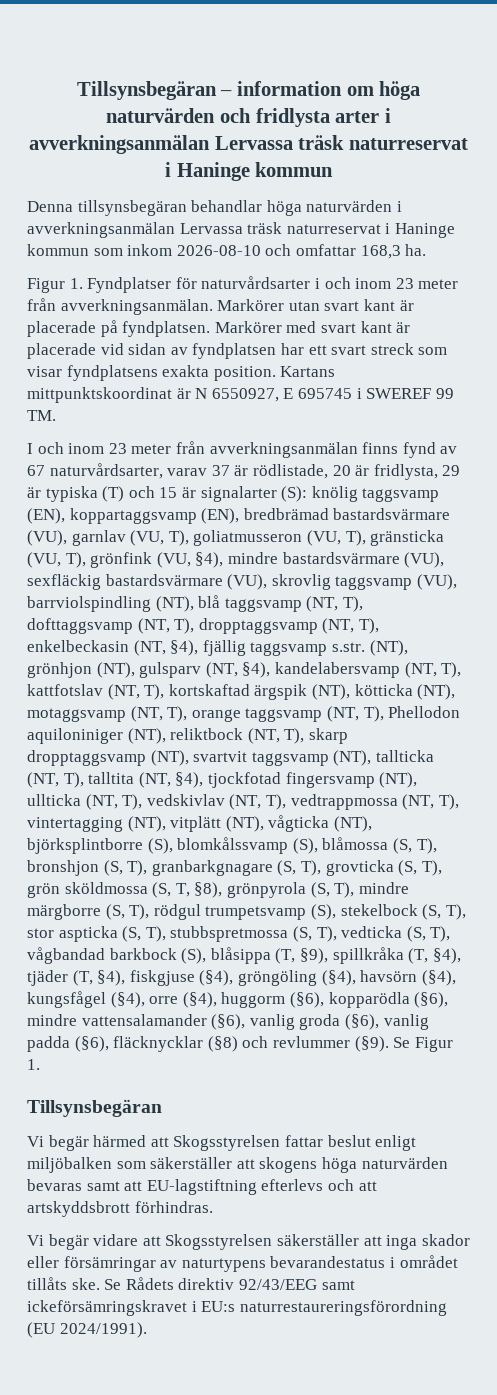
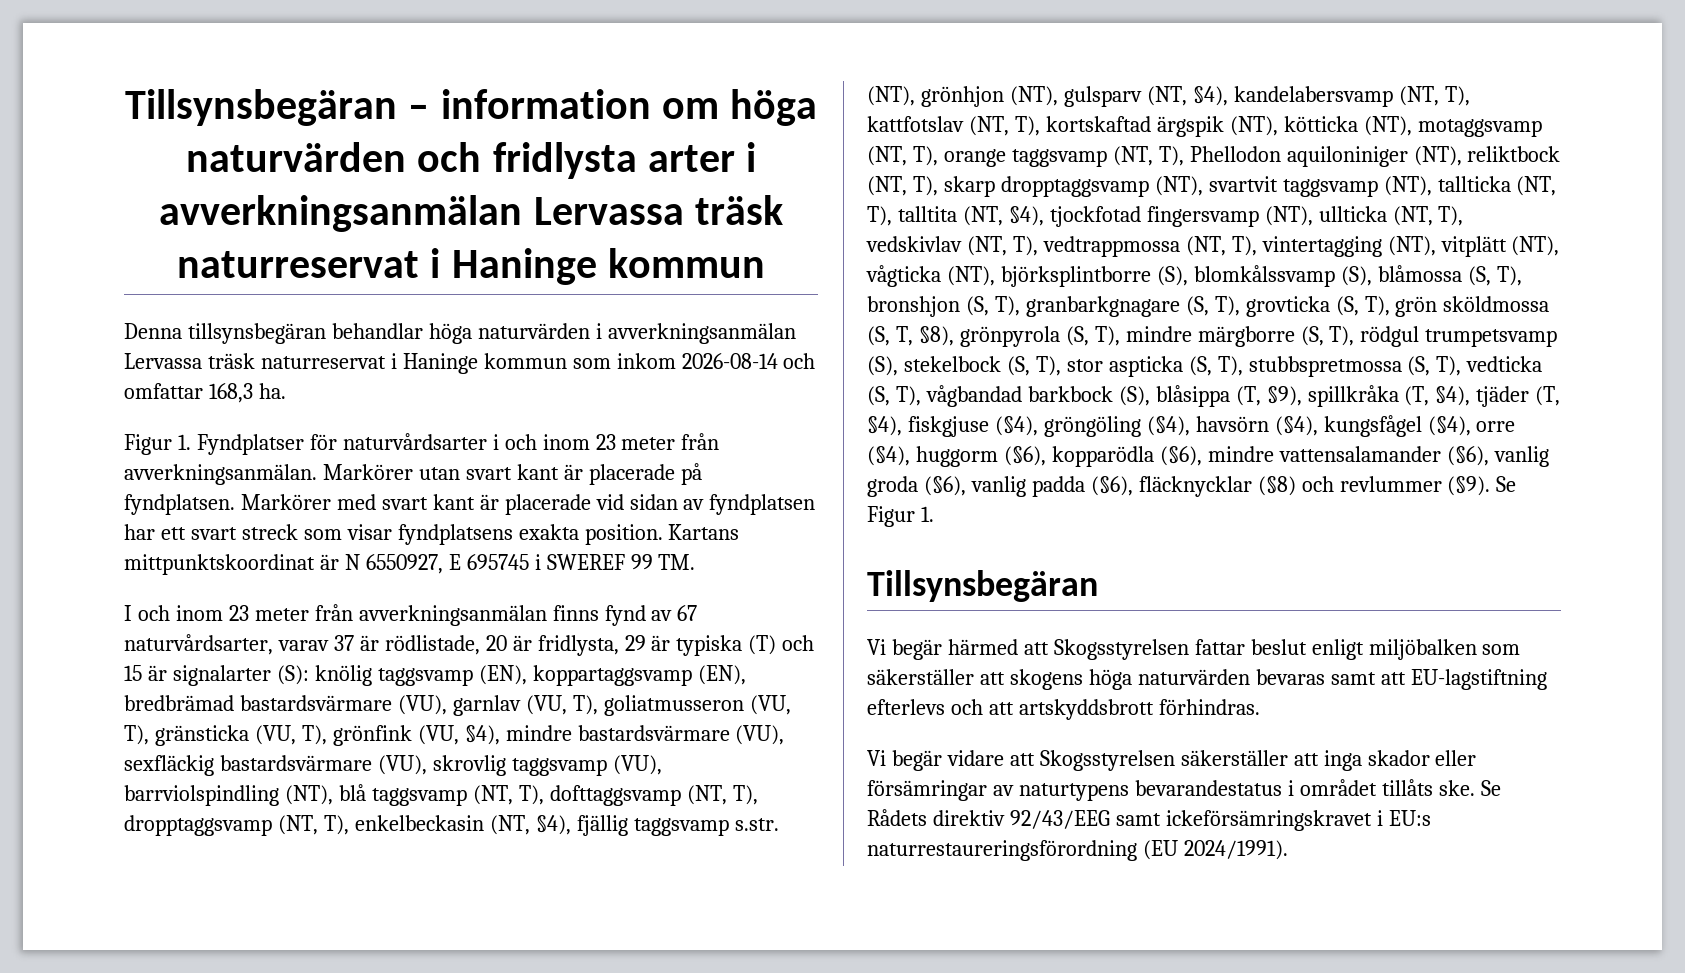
[176,245,261,256] 2026-08-10 -> [681,353,778,369] 2026-08-14

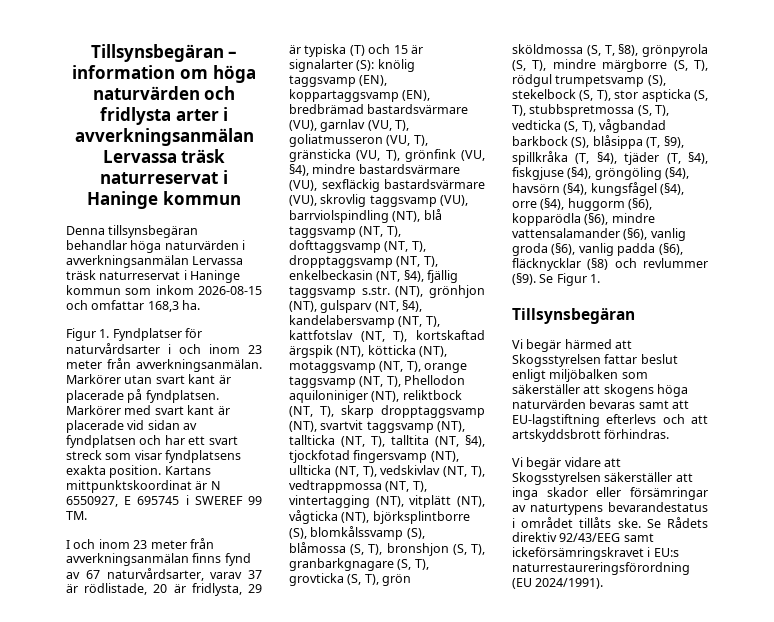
[681,353,778,369] 2026-08-14 -> [198,286,262,295] 2026-08-15
(816, 504) none -> [139,435,162,445] och

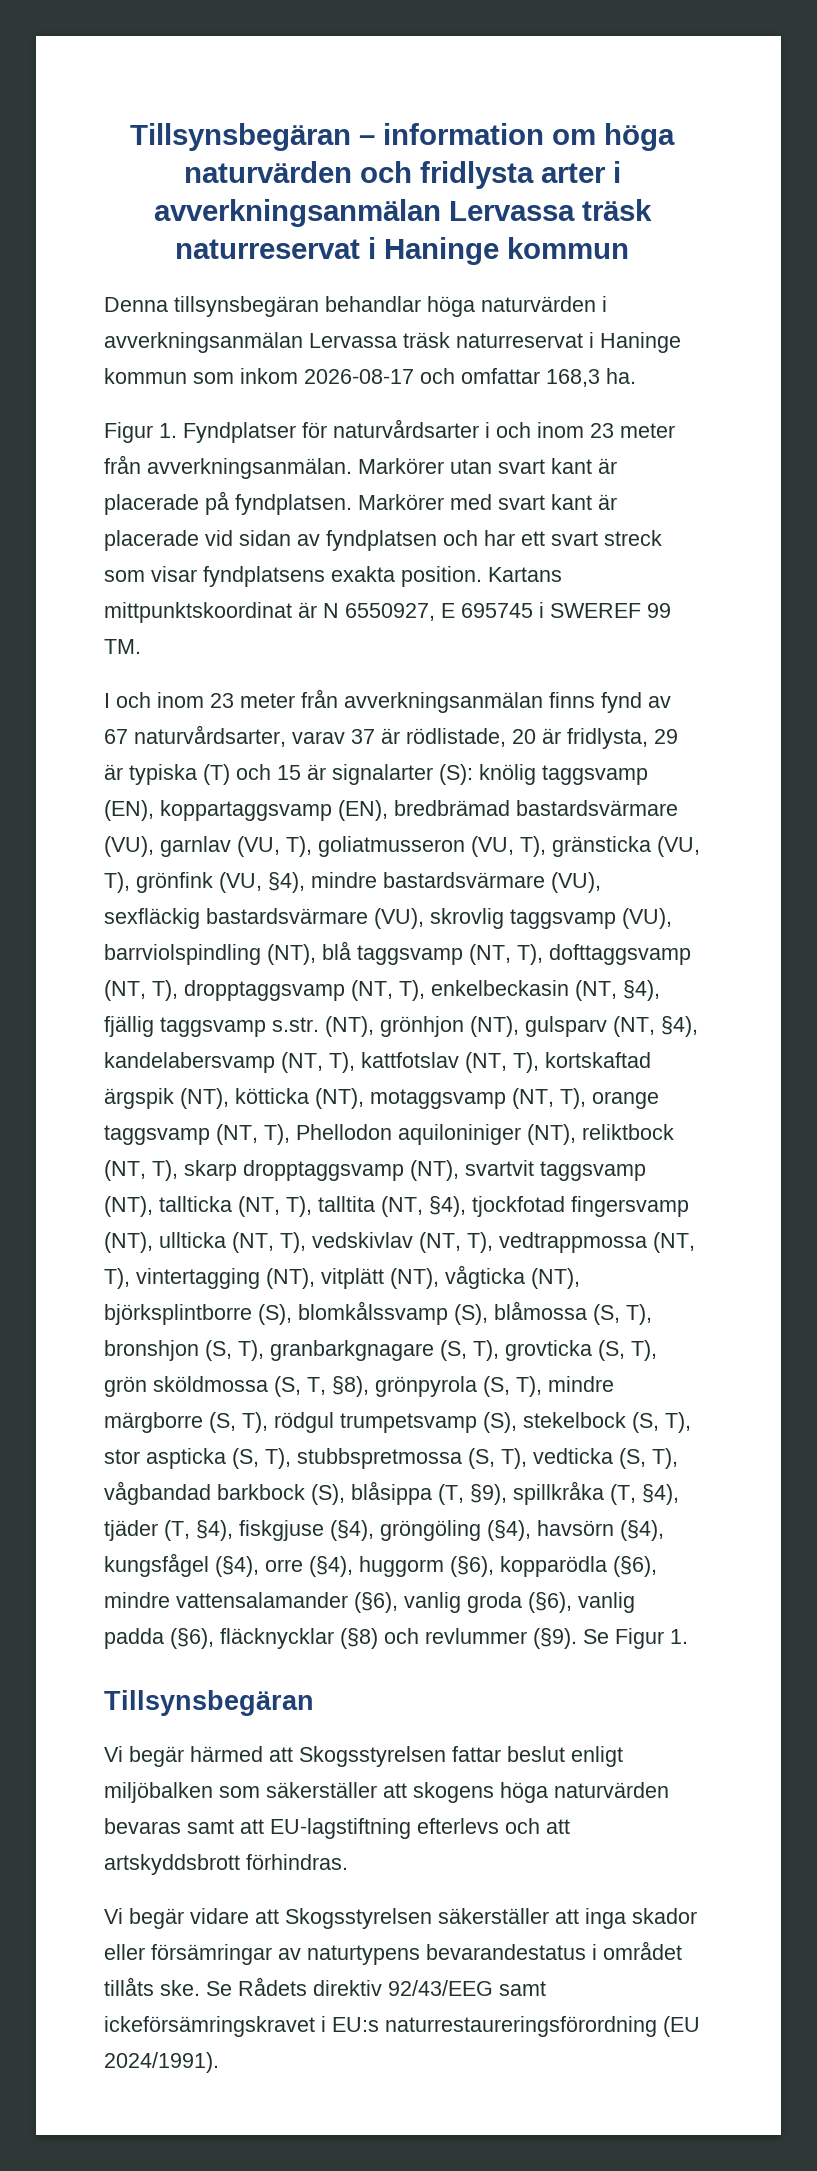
[198,286,262,295] 2026-08-15 -> [304,369,414,384] 2026-08-17

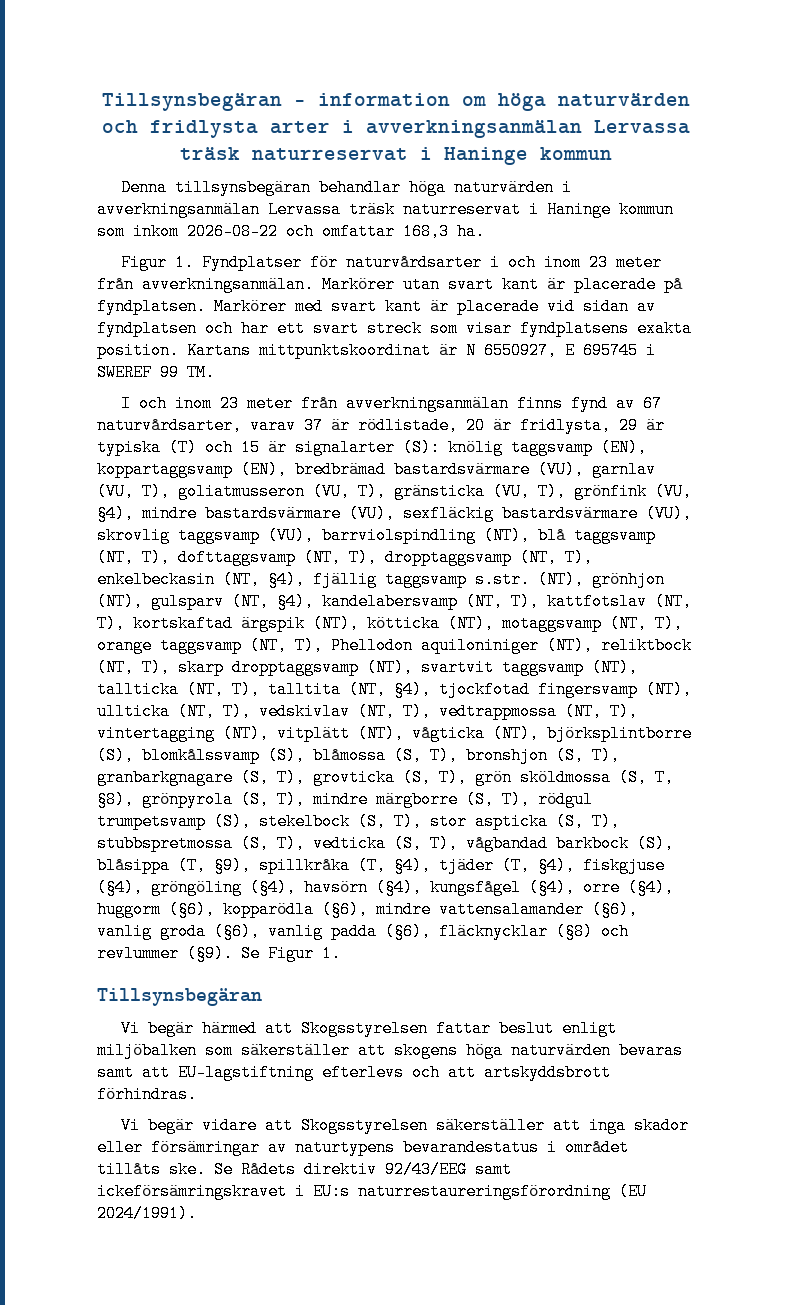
[304,369,414,384] 2026-08-17 -> [187,223,278,240] 2026-08-22

